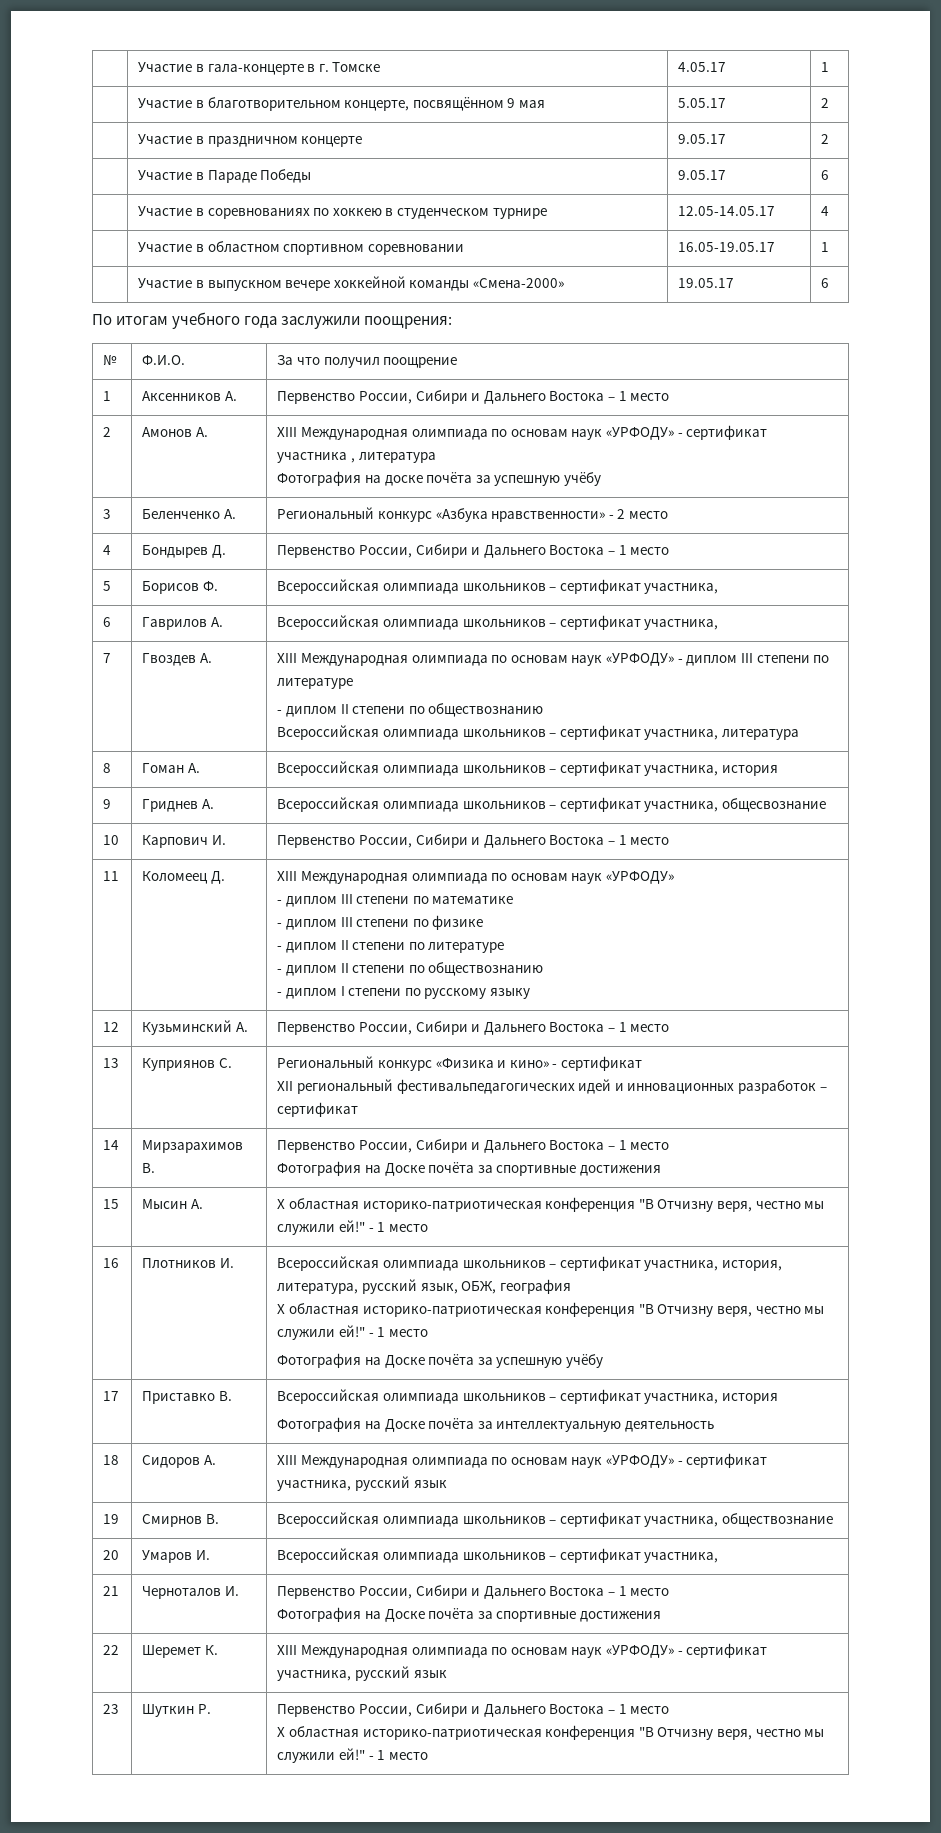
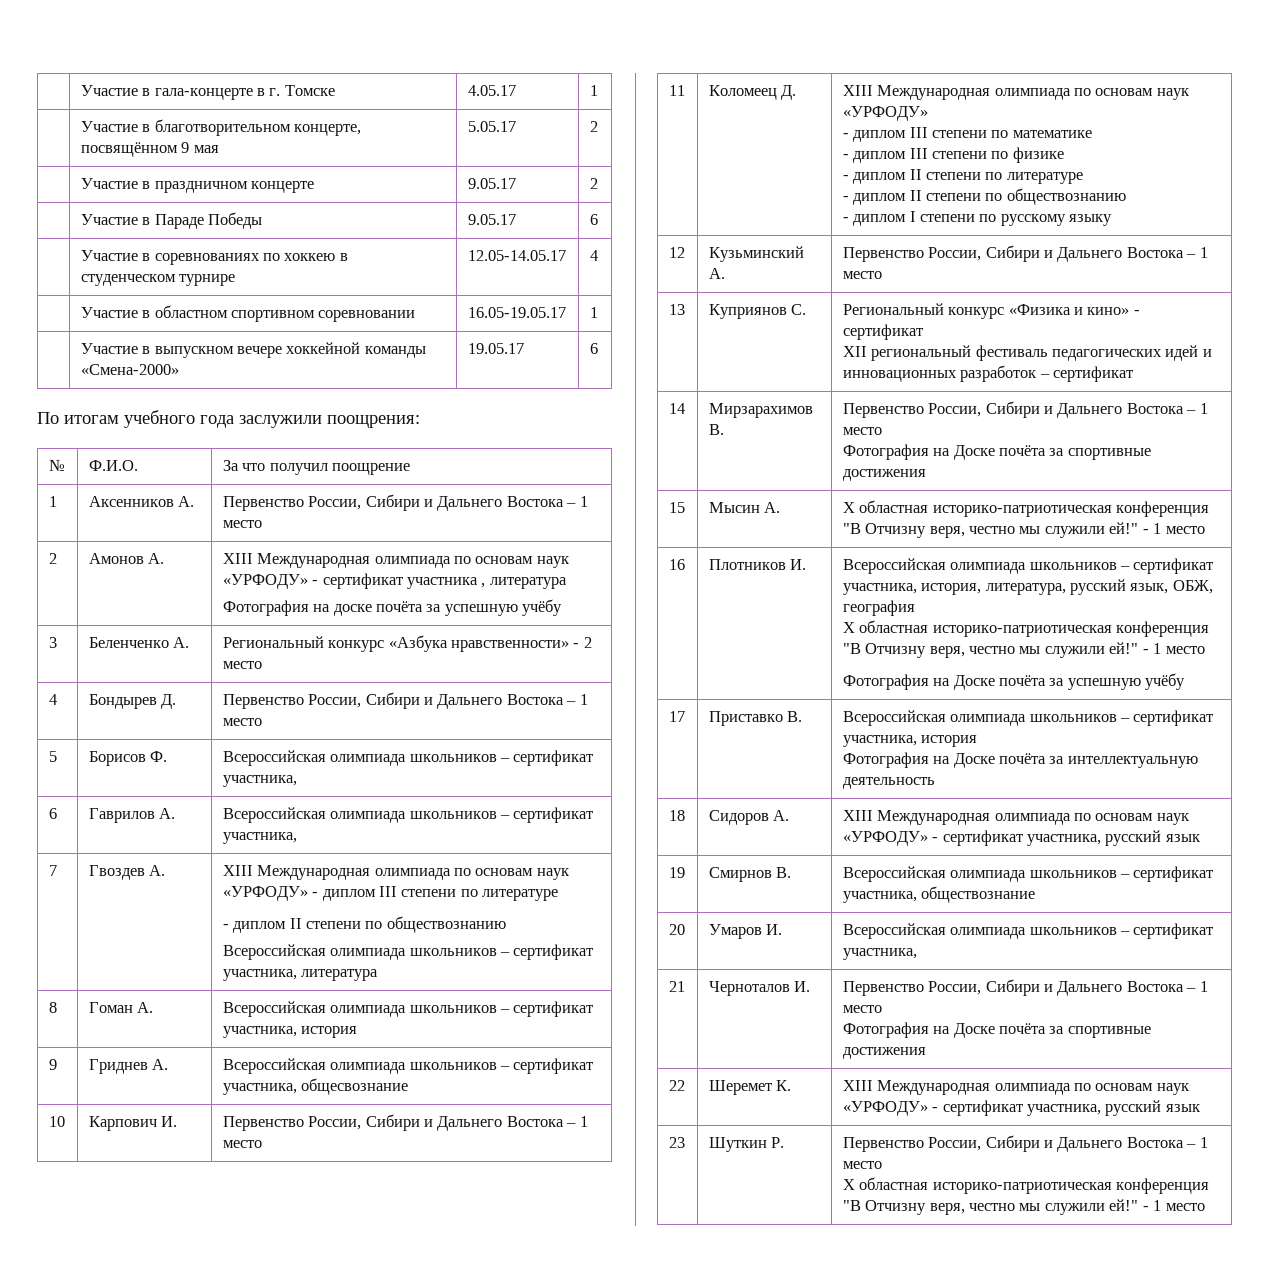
[396,1079,575,1094] фестивальпедагогических -> [975,345,1162,361] фестиваль педагогических

